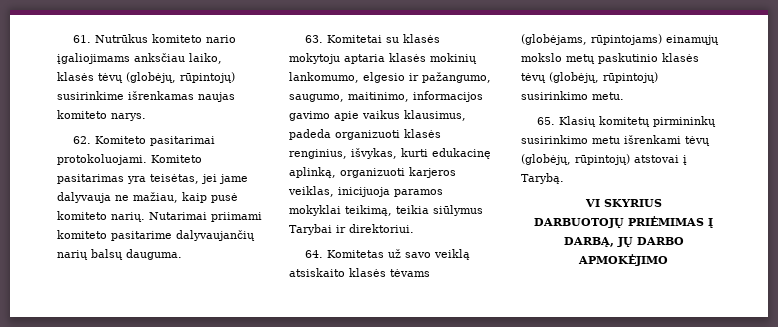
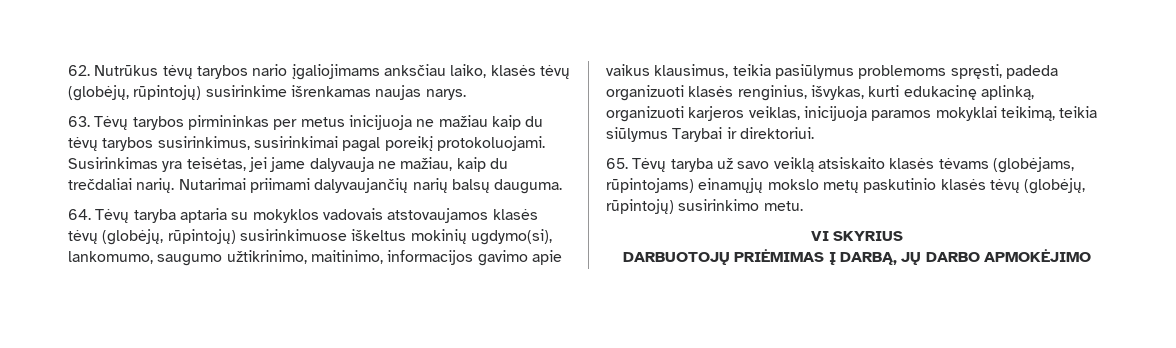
[72,34,202,43] 61. Nutrūkus komiteto -> [68,65,248,79] 62. Nutrūkus tėvų tarybos
[57,110,107,119] komiteto -> (422, 92) none
[72,136,215,146] [57,154,202,165] [57,174,124,184] 62. Komiteto pasitarimai protokoluojami. Komiteto pasitarimas -> [68,115,544,130] [68,136,545,152] [68,157,158,169] 63. Tėvų tarybos pirmininkas per metus inicijuoja ne mažiau kaip du tėvų tarybos susirinkimus, susirinkimai pagal poreikį protokoluojami. Susirinkimas
[211,193,238,203] [57,211,107,220] pusė komiteto -> [489,158,508,169] [68,178,132,190] du trečdaliai
[57,230,172,241] komiteto pasitarime -> (310, 185) none
[304,34,440,43] [289,53,477,64] [289,72,491,83] [289,94,344,102] 63. Komitetai su klasės mokytoju aptaria klasės mokinių lankomumo, elgesio ir pažangumo, saugumo, -> [68,208,538,223] [68,229,552,245] [68,250,307,266] 64. Tėvų taryba aptaria su mokyklos vadovais atstovaujamos klasės tėvų (globėjų, rūpintojų) susirinkimuose iškeltus mokinių ugdymo(si), lankomumo, saugumo užtikrinimo,
(466, 115) none -> [732,64,1002,79] teikia pasiūlymus problemoms spręsti,
[304,250,384,258] 64. Komitetas -> [606,158,713,172] 65. Tėvų taryba
[536,116,716,127] [521,135,710,146] [521,154,687,165] [521,173,564,184] // 65. Klasių komitetų pirmininkų susirinkimo metu išrenkami tėvų (globėjų, rūpintojų) atstovai į Tarybą. -> (803, 206) none

